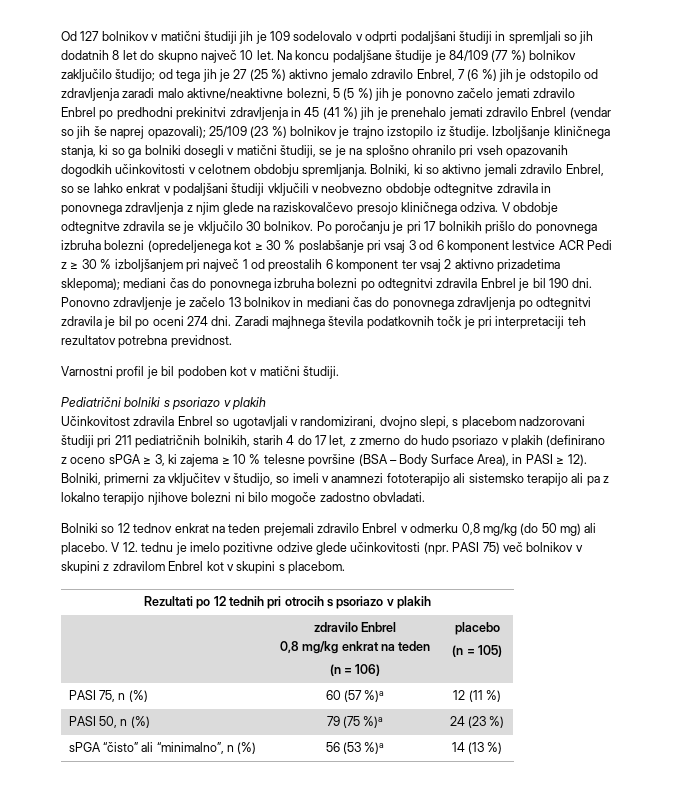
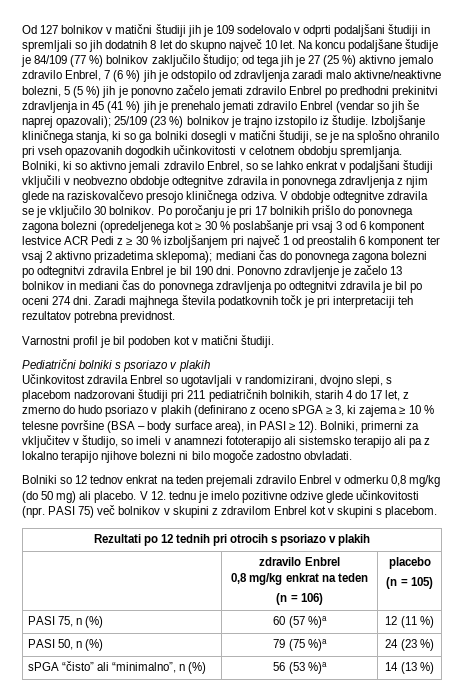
[61,240,101,250] izbruha -> [22,223,59,233] zagona
[273,278,314,288] izbruha -> [351,253,389,263] zagona
[399,454,509,467] Body Surface Area), -> [147,421,244,433] body surface area),

